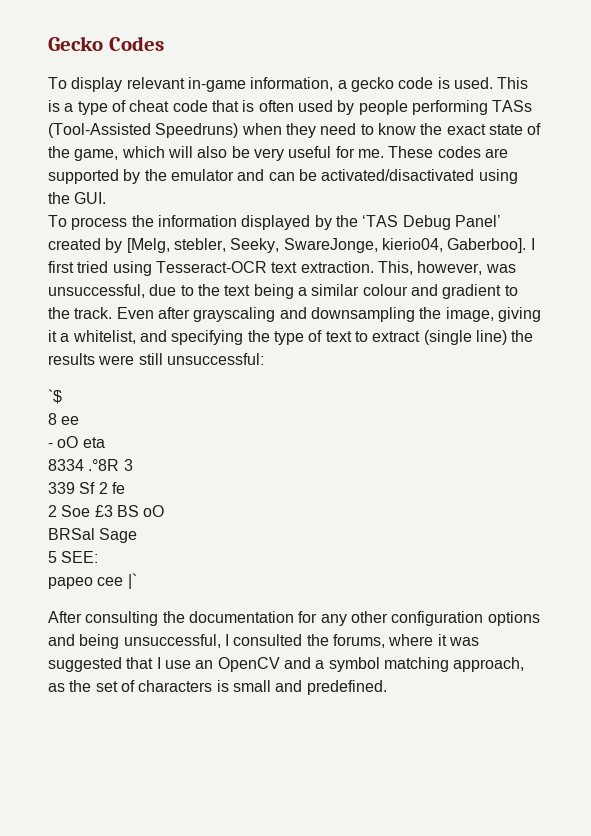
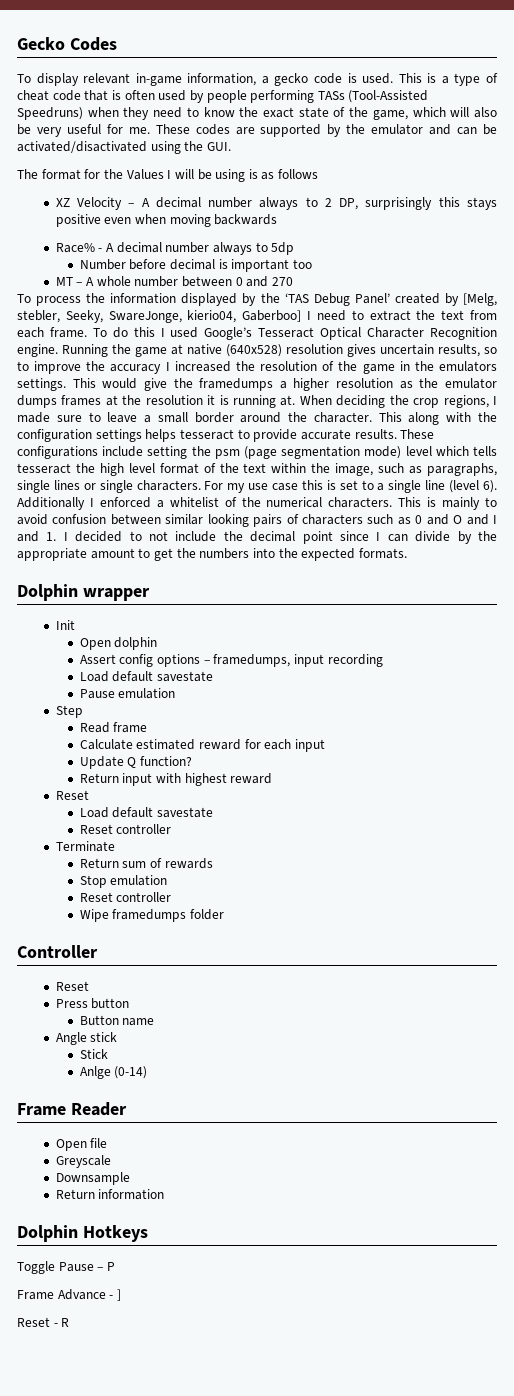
(107, 198) none -> [17,169,319,182] [55,197,497,210] [55,214,278,227] [55,242,295,255] [79,259,312,272] [55,276,293,287] // The format for the Values I will be using is as follows // XZ Velocity – A decimal number always to 2 DP, surprisingly this stays positive even when moving backwards // Race% - A decimal number always to 5dp // Number before decimal is important too // MT – A whole number between 0 and 270
[447,238,535,253] [48,261,516,276] [48,284,518,299] [48,307,541,322] [48,330,534,345] [48,353,264,365] [48,389,62,404] [48,413,80,425] [48,436,105,448] [48,459,133,471] [48,482,125,494] [48,505,165,517] [48,528,138,543] [48,551,99,563] [48,573,137,589] [48,611,540,626] [48,634,479,649] [48,657,525,672] [48,680,387,695] Gaberboo]. I first tried using Tesseract-OCR text extraction. This, however, was unsuccessful, due to the text being a similar colour and gradient to the track. Even after grayscaling and downsampling the image, giving it a whitelist, and specifying the type of text to extract (single line) the results were still unsuccessful: // `$ // 8 ee // - oO eta // 8334 .°8R 3 // 339 Sf 2 fe // 2 Soe £3 BS oO // BRSal Sage // 5 SEE: // papeo cee |` // After consulting the documentation for any other configuration options and being unsuccessful, I consulted the forums, where it was suggested that I use an OpenCV and a symbol matching approach, as the set of characters is small and predefined. -> [242,310,497,322] [17,327,497,340] [17,344,497,357] [17,361,497,374] [17,378,497,391] [17,395,498,408] [17,412,498,425] [17,429,435,442] [17,446,497,459] [17,463,497,476] [17,480,497,493] [17,497,498,510] [17,514,498,527] [17,531,497,544] [17,548,407,561] [17,584,150,601] [55,620,75,630] [79,637,158,650] [79,654,383,667] [79,671,213,682] [79,688,176,699] [55,705,83,718] [79,722,148,733] [79,739,325,752] [79,756,192,769] [79,773,273,786] [55,790,89,800] [79,807,213,818] [79,824,172,834] [55,841,115,852] [79,858,213,869] [79,875,168,888] [79,892,172,902] [79,909,224,922] [17,945,98,958] [55,981,89,991] [55,998,130,1009] [79,1015,155,1026] [55,1032,118,1045] [79,1049,108,1059] [79,1066,148,1079] [17,1102,127,1116] [55,1138,108,1151] [55,1155,111,1168] [55,1172,130,1185] [55,1189,165,1200] [17,1225,148,1242] [17,1261,115,1274] [17,1289,121,1301] [17,1317,70,1327] Gaberboo] I need to extract the text from each frame. To do this I used Google’s Tesseract Optical Character Recognition engine. Running the game at native (640x528) resolution gives uncertain results, so to improve the accuracy I increased the resolution of the game in the emulators settings. This would give the framedumps a higher resolution as the emulator dumps frames at the resolution it is running at. When deciding the crop regions, I made sure to leave a small border around the character. This along with the configuration settings helps tesseract to provide accurate results. These configurations include setting the psm (page segmentation mode) level which tells tesseract the high level format of the text within the image, such as paragraphs, single lines or single characters. For my use case this is set to a single line (level 6). Additionally I enforced a whitelist of the numerical characters. This is mainly to avoid confusion between similar looking pairs of characters such as 0 and O and I and 1. I decided to not include the decimal point since I can divide by the appropriate amount to get the numbers into the expected formats. // Dolphin wrapper // Init // Open dolphin // Assert config options – framedumps, input recording // Load default savestate // Pause emulation // Step // Read frame // Calculate estimated reward for each input // Update Q function? // Return input with highest reward // Reset // Load default savestate // Reset controller // Terminate // Return sum of rewards // Stop emulation // Reset controller // Wipe framedumps folder // Controller // Reset // Press button // Button name // Angle stick // Stick // Anlge (0-14) // Frame Reader // Open file // Greyscale // Downsample // Return information // Dolphin Hotkeys // Toggle Pause – P // Frame Advance - ] // Reset - R

